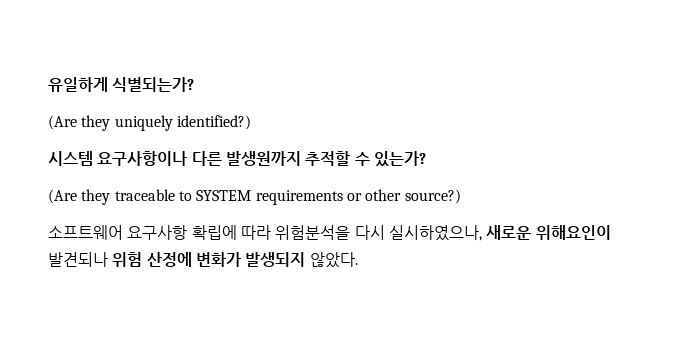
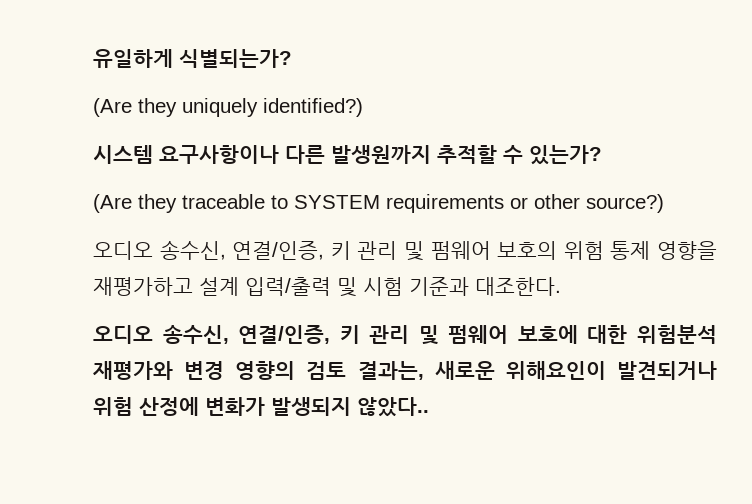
[48,225,482,241] 소프트웨어 요구사항 확립에 따라 위험분석을 다시 실시하였으나, -> [93,240,718,261] [93,277,561,297] [93,325,717,345] [93,361,424,380] 오디오 송수신, 연결/인증, 키 관리 및 펌웨어 보호의 위험 통제 영향을 재평가하고 설계 입력/출력 및 시험 기준과 대조한다. // 오디오 송수신, 연결/인증, 키 관리 및 펌웨어 보호에 대한 위험분석 재평가와 변경 영향의 검토 결과는,
[48,252,108,267] 발견되나 -> [617,361,717,380] 발견되거나
[309,252,358,268] 않았다. -> [357,397,429,417] 않았다..

